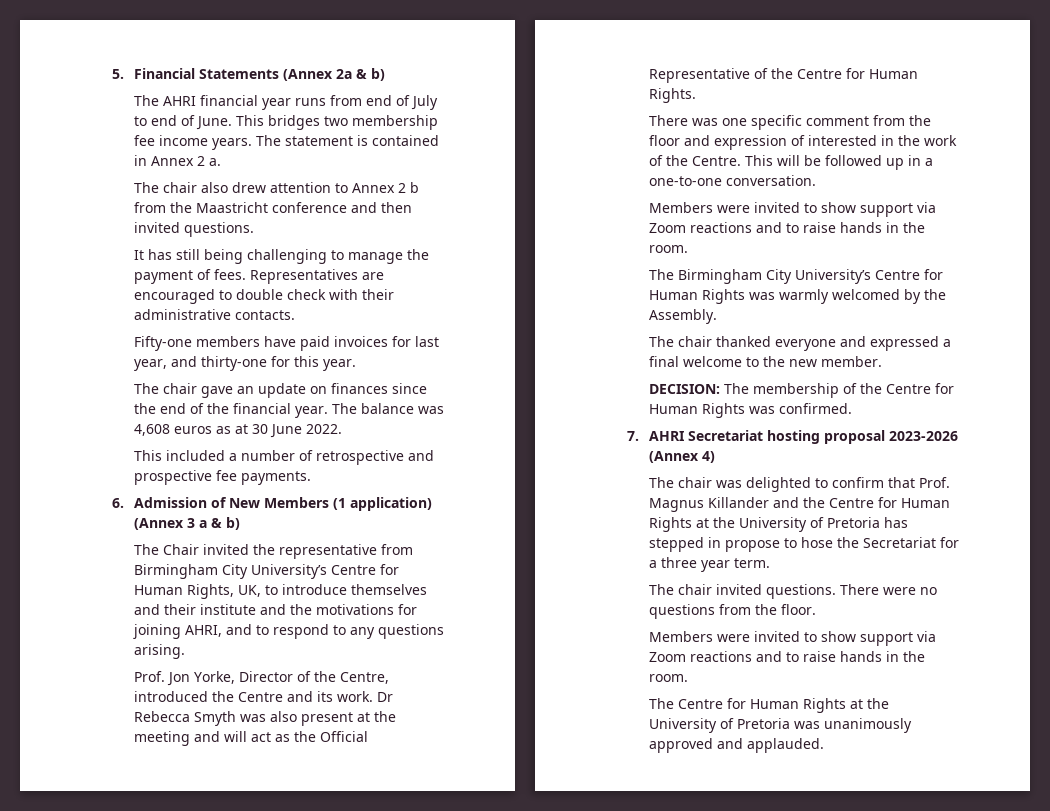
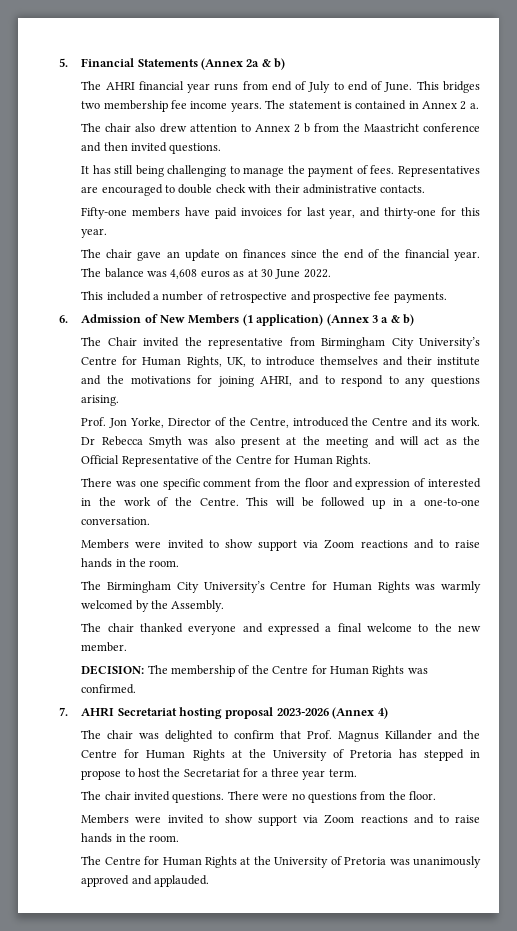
[800,537,833,548] hose -> [138,768,161,777] host

